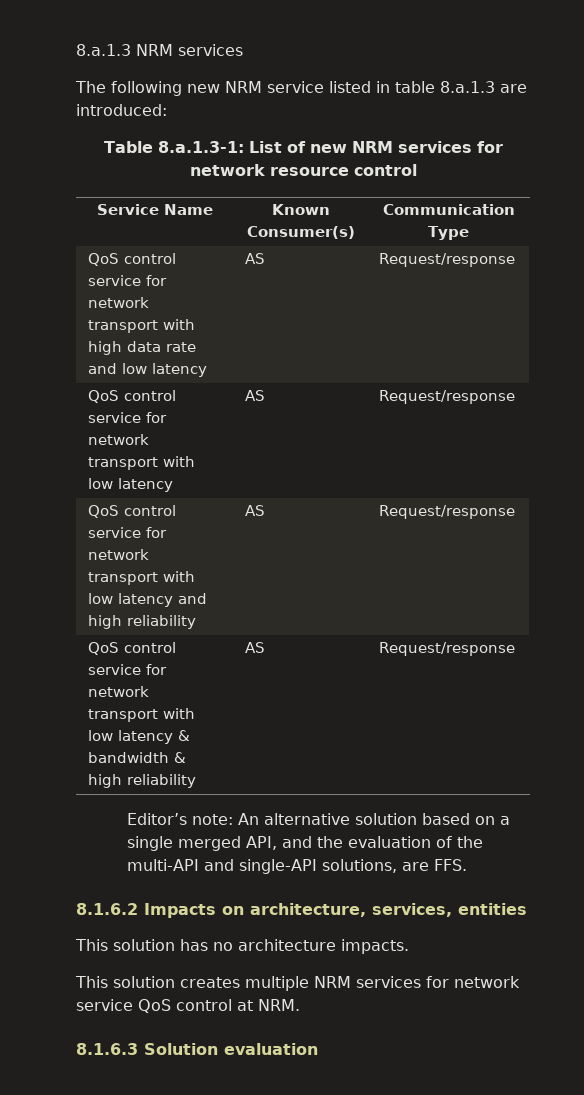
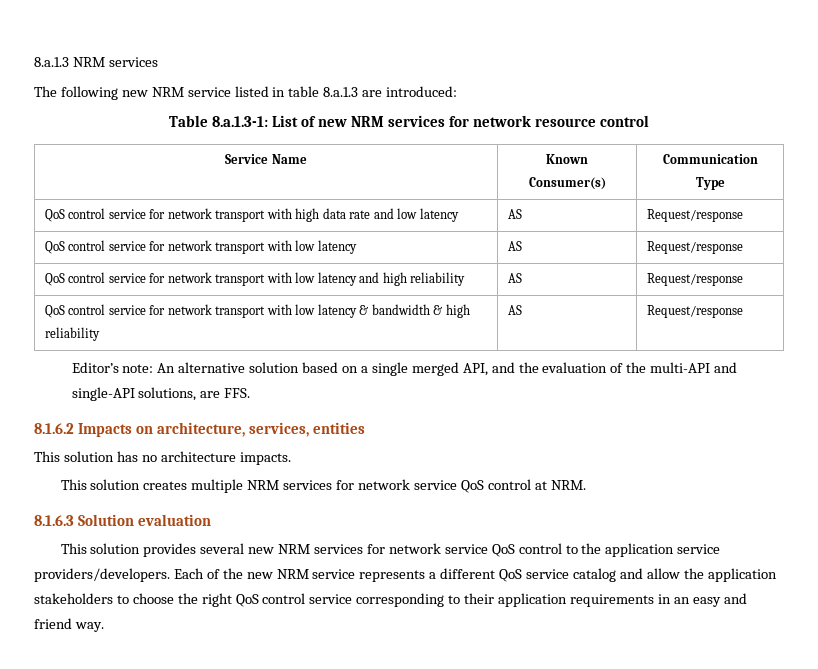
(318, 1049) none -> [60,543,721,557] [34,568,777,582] [34,593,747,607] [34,618,104,632] // This solution provides several new NRM services for network service QoS control to the application service providers/developers. Each of the new NRM service represents a different QoS service catalog and allow the application stakeholders to choose the right QoS control service corresponding to their application requirements in an easy and friend way.

